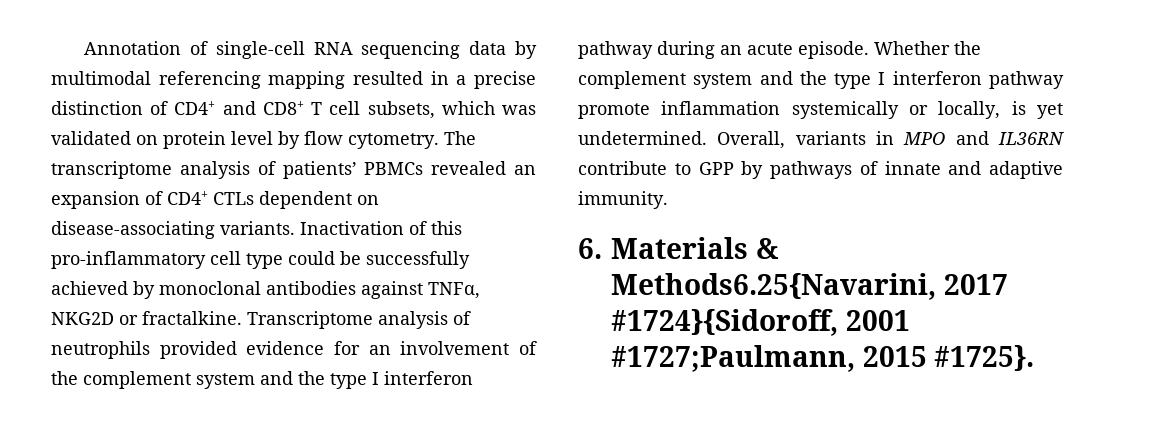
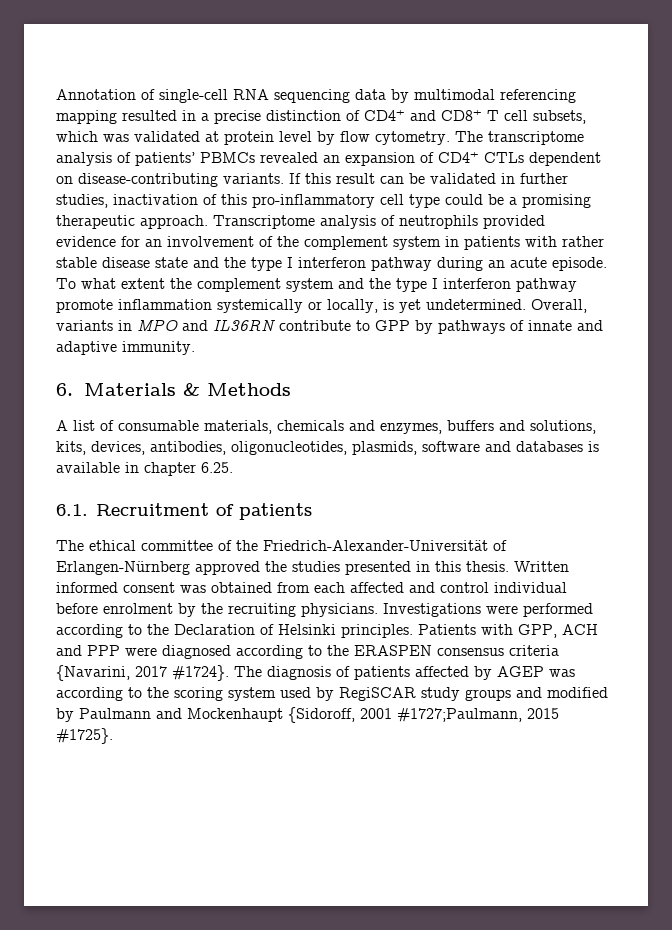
[136,135,158,145] on -> [205,131,219,142] at
[51,221,404,239] disease-associating variants. Inactivation -> [78,173,568,187] [56,194,198,208] disease-contributing variants. If this result can be validated in further studies, inactivation
[366,251,470,269] [51,281,480,299] [51,311,242,325] successfully achieved by monoclonal antibodies against TNFα, NKG2D or fractalkine. -> [509,194,591,208] [56,215,208,229] a promising therapeutic approach.
(255, 381) none -> [445,236,604,250] [56,257,188,268] in patients with rather stable disease state
[874,41,950,55] Whether -> [56,278,165,289] To what extent
[611,273,1008,300] [611,309,838,336] Methods6.25{Navarini, 2017 #1724}{Sidoroff, -> [207,383,292,396] [56,420,596,434] [56,441,599,455] [56,462,233,476] [56,503,312,520] [56,540,507,551] [56,561,569,575] [56,582,567,593] [56,603,593,617] [56,624,598,638] [56,645,559,659] [56,665,575,681] [56,687,608,701] [56,707,355,723] Methods // A list of consumable materials, chemicals and enzymes, buffers and solutions, kits, devices, antibodies, oligonucleotides, plasmids, software and databases is available in chapter 6.25. // 6.1. Recruitment of patients // The ethical committee of the Friedrich-Alexander-Universität of Erlangen-Nürnberg approved the studies presented in this thesis. Written informed consent was obtained from each affected and control individual before enrolment by the recruiting physicians. Investigations were performed according to the Declaration of Helsinki principles. Patients with GPP, ACH and PPP were diagnosed according to the ERASPEN consensus criteria {Navarini, 2017 #1724}. The diagnosis of patients affected by AGEP was according to the scoring system used by RegiSCAR study groups and modified by Paulmann and Mockenhaupt {Sidoroff,

